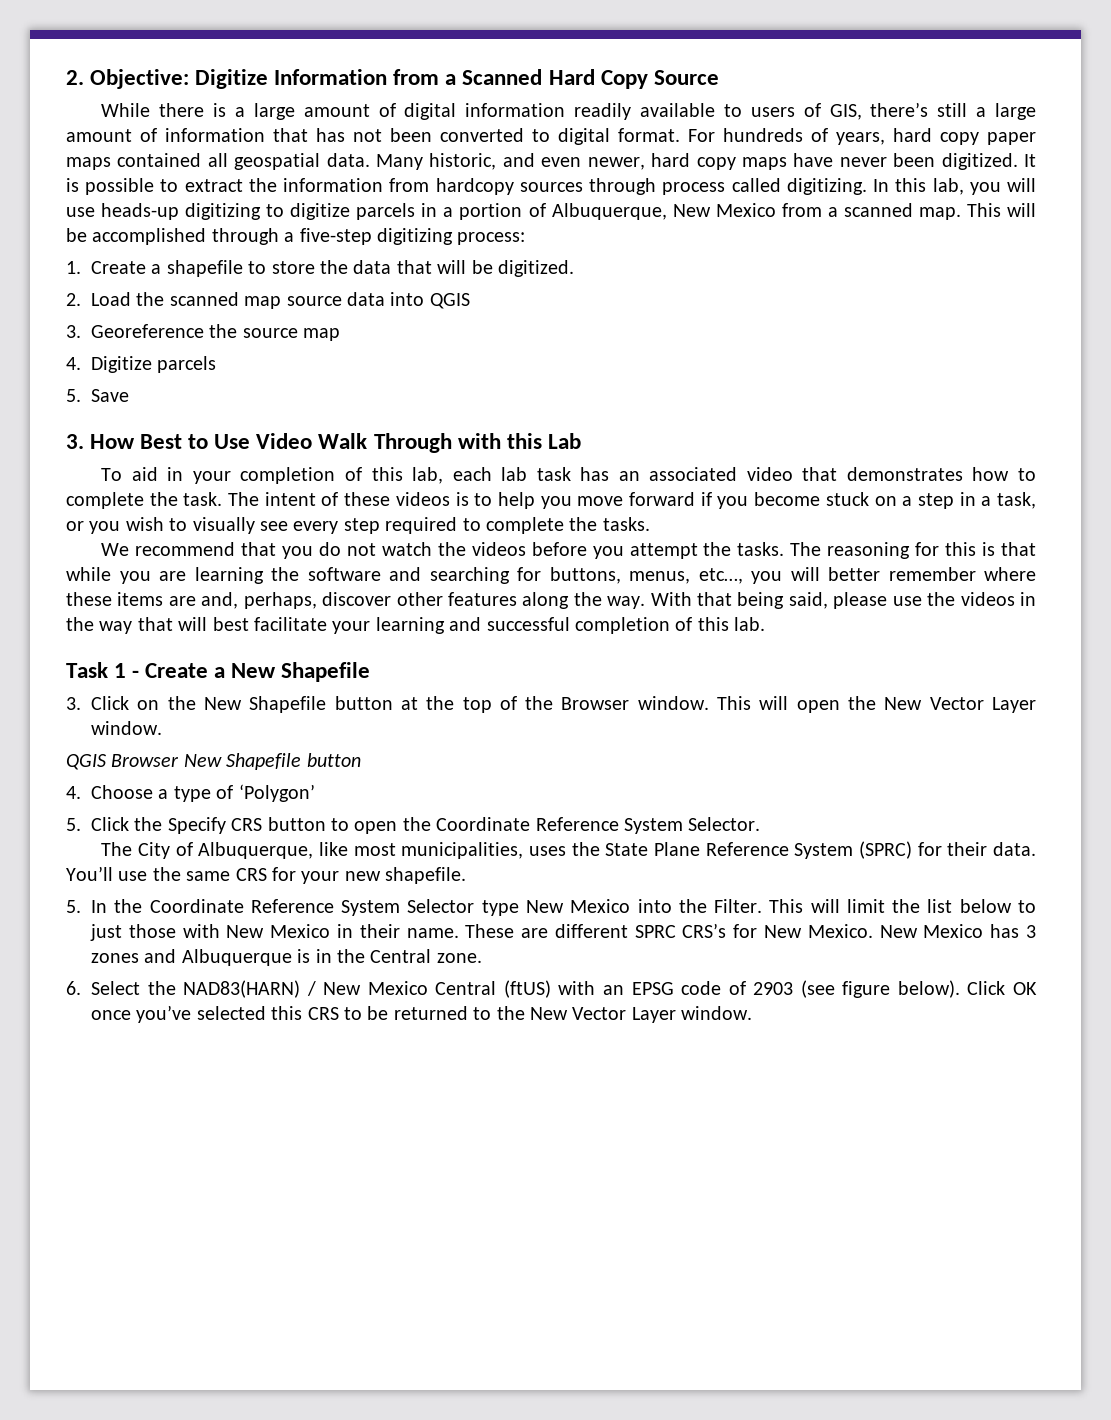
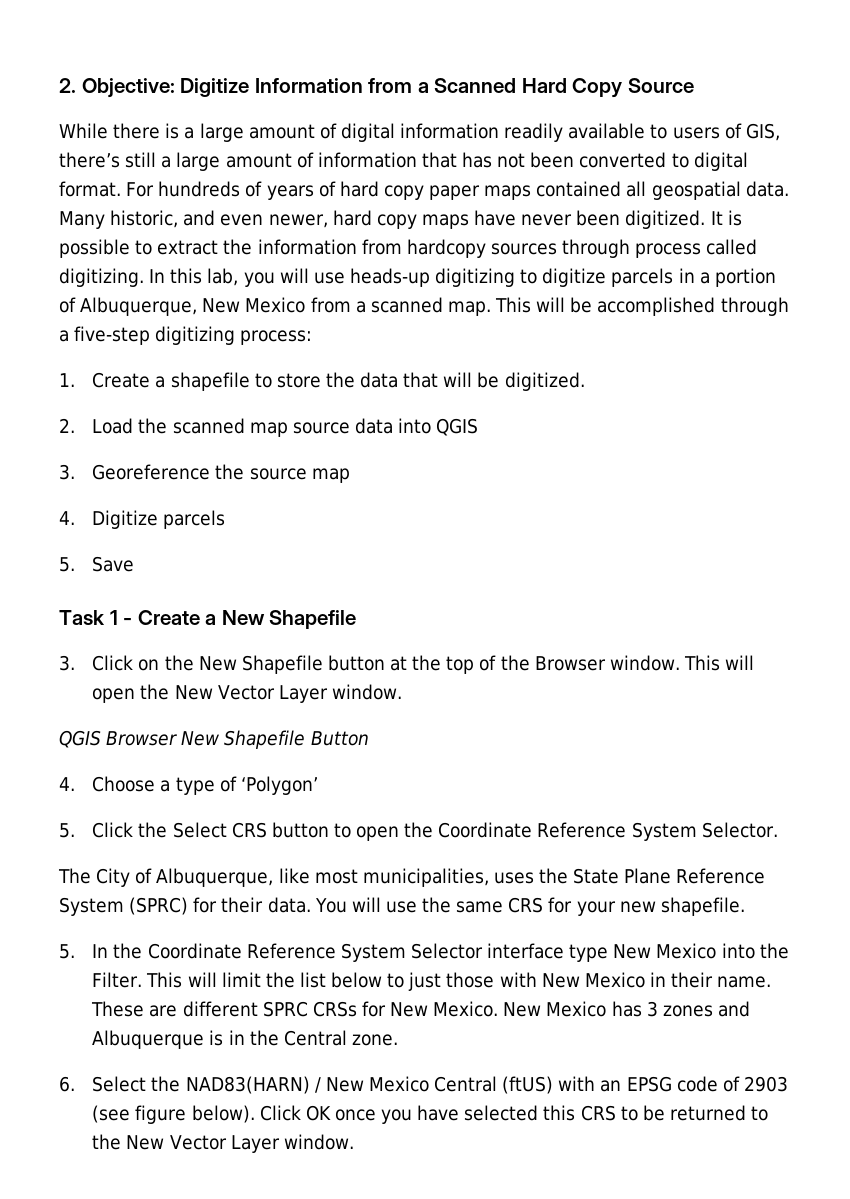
[836,132,885,145] years, -> [266,181,336,200] years of
[66,433,581,453] [101,467,1036,484] [66,492,1036,509] [66,517,650,534] [101,542,1036,559] [66,567,1036,584] [66,592,1037,609] [66,617,766,634] // 3. How Best to Use Video Walk Through with this Lab // To aid in your completion of this lab, each lab task has an associated video that demonstrates how to complete the task. The intent of these videos is to help you move forward if you become stuck on a step in a task, or you wish to visually see every step required to complete the tasks. // We recommend that you do not watch the videos before you attempt the tasks. The reasoning for this is that while you are learning the software and searching for buttons, menus, etc…, you will better remember where these items are and, perhaps, discover other features along the way. With that being said, please use the videos in the way that will best facilitate your learning and successful completion of this lab. -> (135, 564) none
[306,753,361,767] button -> [310,731,369,746] Button
[167,817,226,834] Specify -> [172,822,227,838] Select
[66,866,113,881] You’ll -> [314,897,381,913] You will
(475, 906) none -> [487,943,565,959] interface
[682,923,727,938] CRS’s -> [312,1001,357,1017] CRSs
[136,1005,192,1023] you’ve -> [381,1105,460,1124] you have

